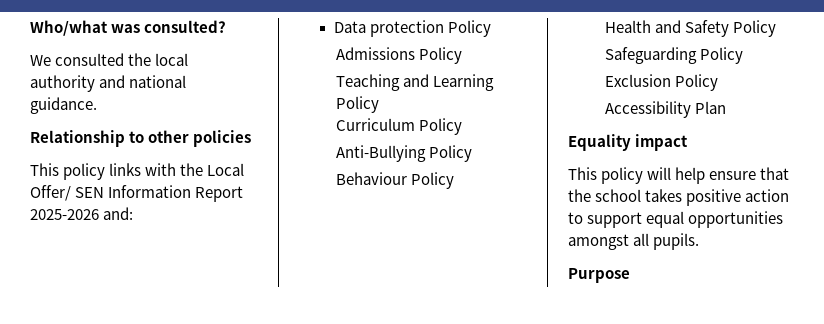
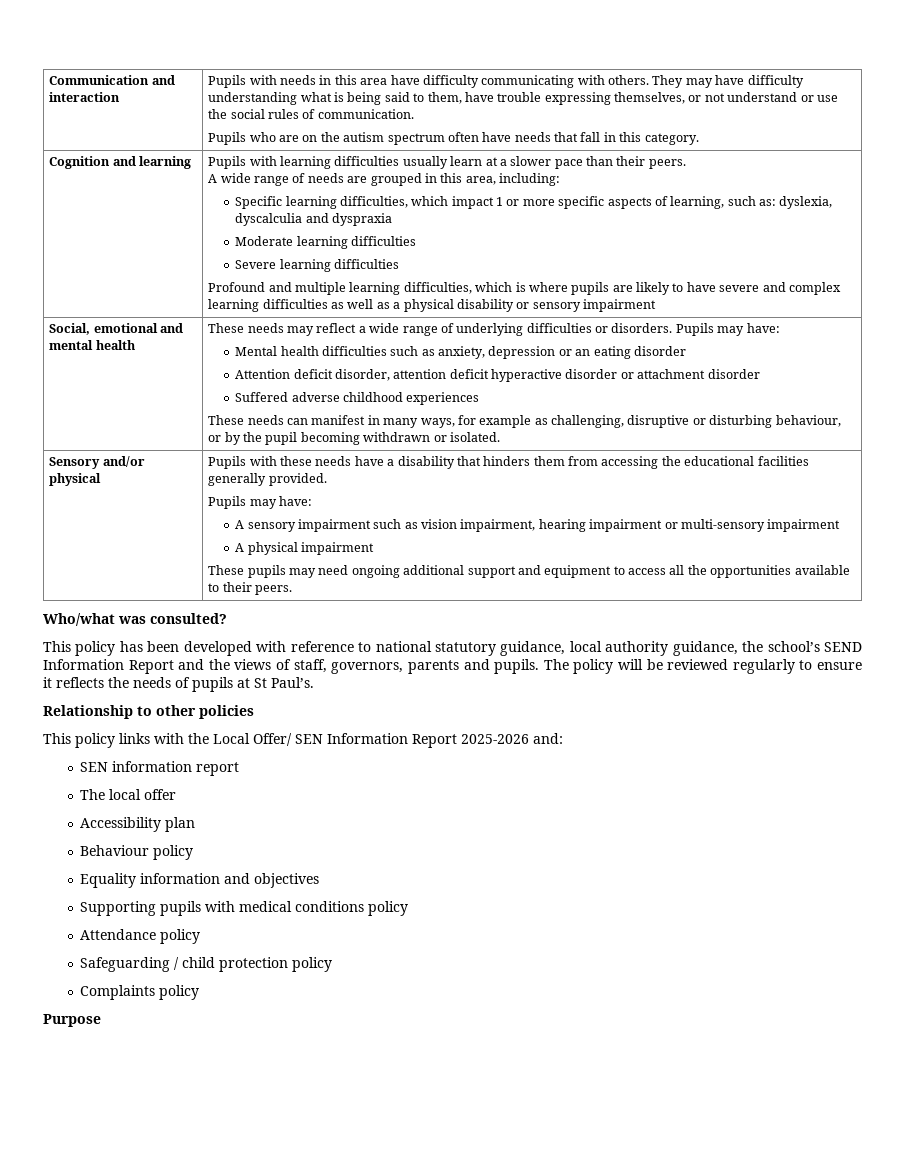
[30,20,227,36] [30,53,189,66] [30,75,187,92] [30,97,97,114] Who/what was consulted? // We consulted the local authority and national guidance. -> [49,75,175,85] [49,92,121,102] [208,75,804,88] [208,92,838,105] [208,109,414,119] [208,132,699,145] [49,156,192,169] [208,156,686,169] [208,173,561,186] [235,196,833,209] [235,213,392,226] [235,236,416,249] [235,259,399,272] [208,282,841,295] [208,299,657,312] [49,323,184,335] [49,340,136,350] [208,323,780,336] [235,346,686,359] [235,369,760,382] [235,392,480,405] [208,415,841,428] [208,432,500,445] [49,456,145,469] [49,473,102,486] [208,456,809,469] [208,473,327,486] [208,496,313,509] [235,519,841,532] [235,542,374,555] [208,565,850,578] [208,582,293,595] [43,613,227,626] [43,641,862,656] [43,659,862,674] [43,677,314,692] Communication and interaction | Pupils with needs in this area have difficulty communicating with others. They may have difficulty understanding what is being said to them, have trouble expressing themselves, or not understand or use the social rules of communication. // Pupils who are on the autism spectrum often have needs that fall in this category. // Cognition and learning | Pupils with learning difficulties usually learn at a slower pace than their peers. // A wide range of needs are grouped in this area, including: // Specific learning difficulties, which impact 1 or more specific aspects of learning, such as: dyslexia, dyscalculia and dyspraxia // Moderate learning difficulties // Severe learning difficulties // Profound and multiple learning difficulties, which is where pupils are likely to have severe and complex learning difficulties as well as a physical disability or sensory impairment // Social, emotional and mental health | These needs may reflect a wide range of underlying difficulties or disorders. Pupils may have: // Mental health difficulties such as anxiety, depression or an eating disorder // Attention deficit disorder, attention deficit hyperactive disorder or attachment disorder // Suffered adverse childhood experiences // These needs can manifest in many ways, for example as challenging, disruptive or disturbing behaviour, or by the pupil becoming withdrawn or isolated. // Sensory and/or physical | Pupils with these needs have a disability that hinders them from accessing the educational facilities generally provided. // Pupils may have: // A sensory impairment such as vision impairment, hearing impairment or multi-sensory impairment // A physical impairment // These pupils may need ongoing additional support and equipment to access all the opportunities available to their peers. // Who/what was consulted? // This policy has been developed with reference to national statutory guidance, local authority guidance, the school’s SEND Information Report and the views of staff, governors, parents and pupils. The policy will be reviewed regularly to ensure it reflects the needs of pupils at St Paul’s.
[333,20,492,37] [335,47,462,64] [335,74,495,91] [335,96,379,113] [335,118,462,135] [335,145,472,162] [335,172,454,189] [604,20,777,37] [604,47,743,64] [604,74,718,91] [604,101,726,118] [568,134,689,151] [568,167,790,184] [568,189,790,206] [568,211,784,228] [568,233,700,250] Data protection Policy // Admissions Policy // Teaching and Learning Policy // Curriculum Policy // Anti-Bullying Policy // Behaviour Policy // Health and Safety Policy // Safeguarding Policy // Exclusion Policy // Accessibility Plan // Equality impact // This policy will help ensure that the school takes positive action to support equal opportunities amongst all pupils. -> [80,761,240,776] [80,789,177,800] [80,817,196,832] [80,845,194,860] [80,873,320,888] [80,901,409,916] [80,929,201,944] [80,957,333,972] [80,985,200,1000] SEN information report // The local offer // Accessibility plan // Behaviour policy // Equality information and objectives // Supporting pupils with medical conditions policy // Attendance policy // Safeguarding / child protection policy // Complaints policy

